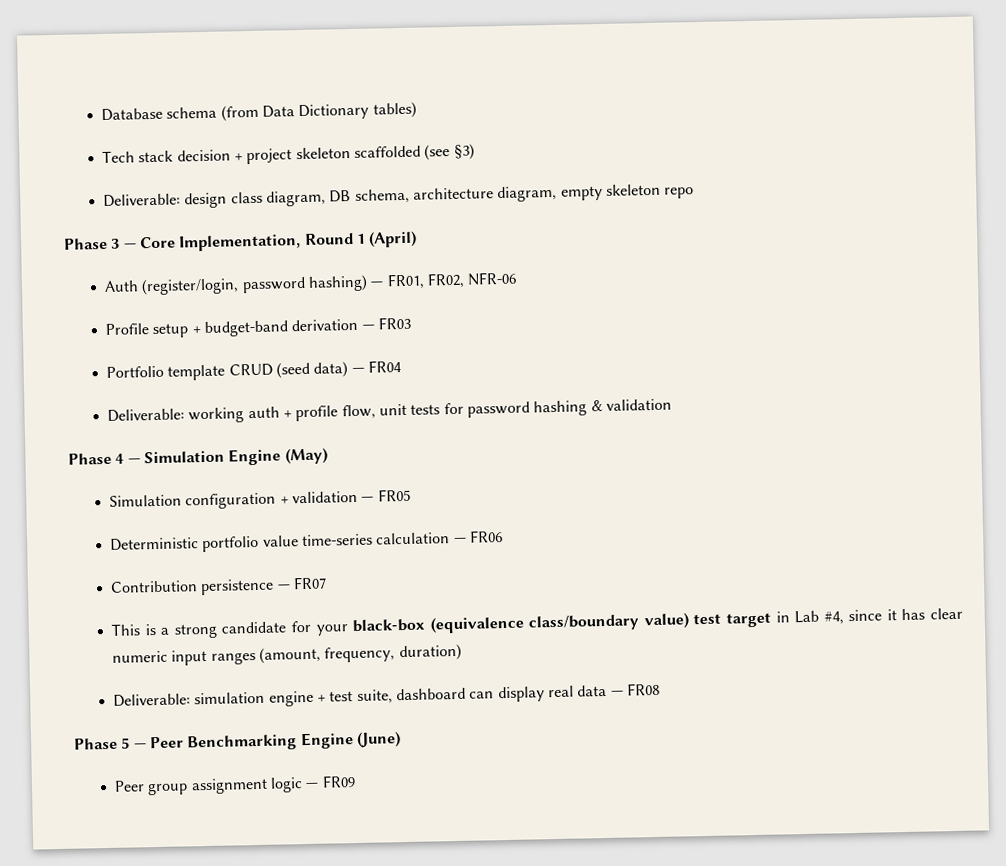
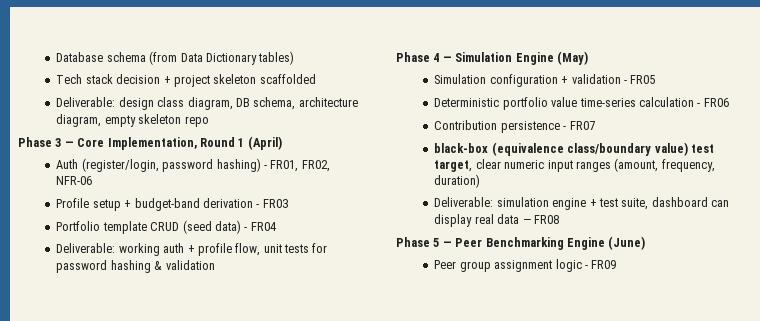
[424,143,475,161] (see §3) -> (316, 79) none
[370,281,385,287] — -> [263,165,267,169] -
[361,324,375,330] — -> [256,204,260,208] -
[351,367,365,374] — -> [244,227,248,231] -
[361,496,375,502] — -> [623,80,627,84] -
[453,537,467,544] — -> [697,103,701,107] -
[276,584,291,590] — -> [563,126,567,130] -
[111,620,349,639] This is a strong candidate for your -> (595, 125) none
[725,608,926,628] target in Lab #4, since it has -> [434,160,473,172] target,
[305,782,320,789] — -> [584,265,588,269] -

